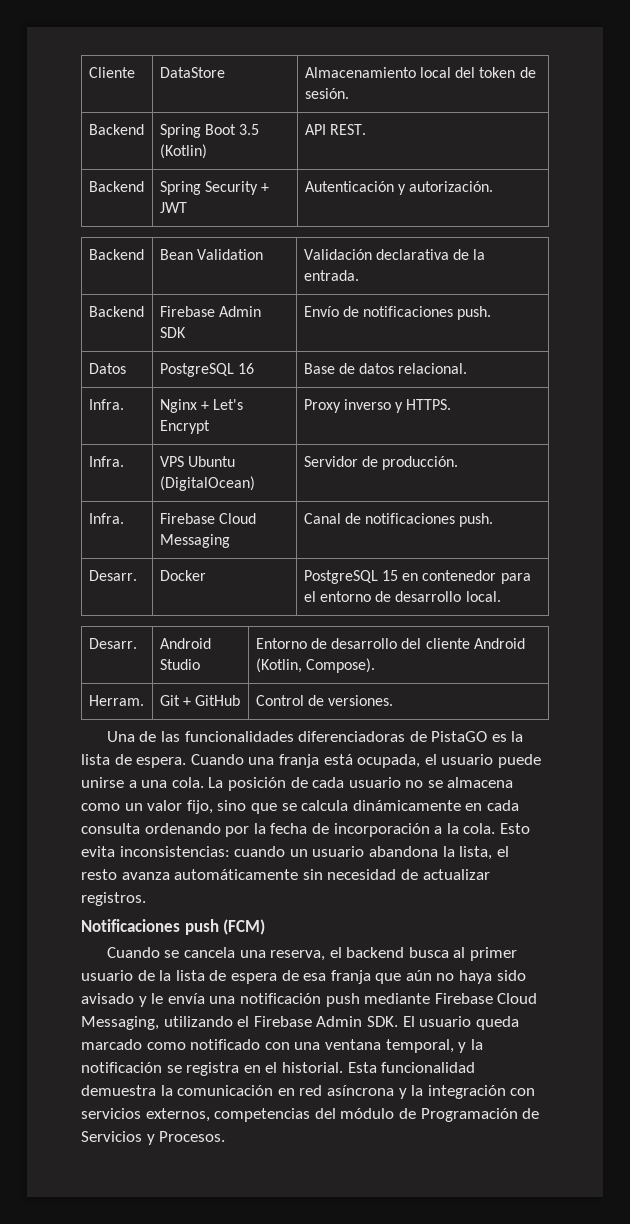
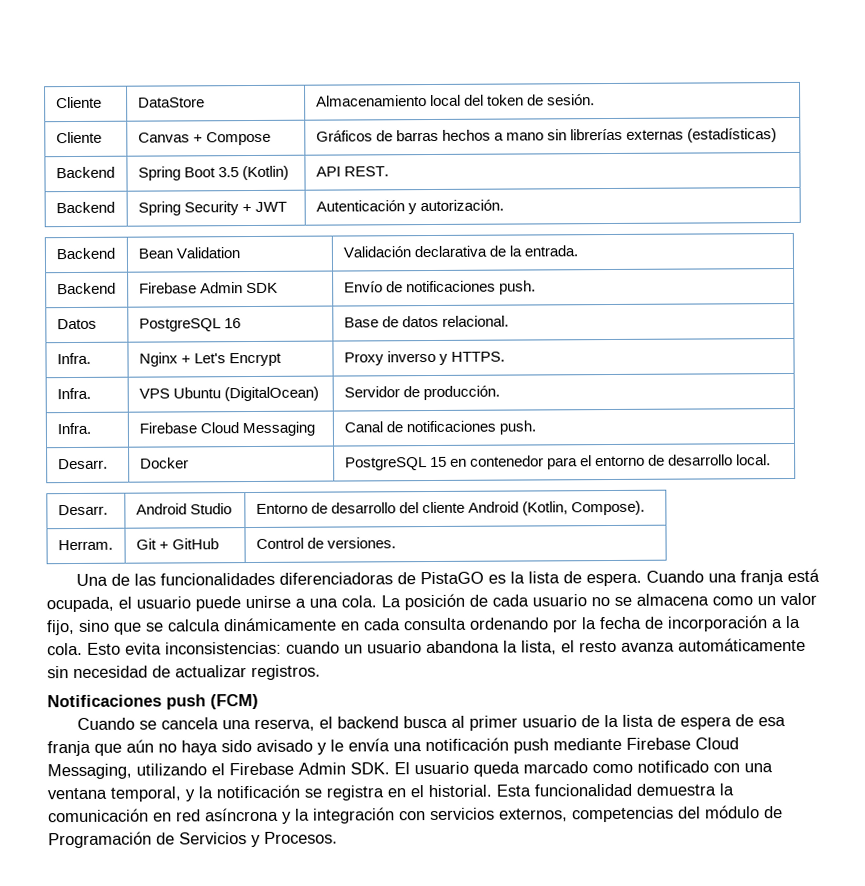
(349, 93) none -> [55,131,102,144] [137,131,271,146] [315,128,778,143] // Cliente | Canvas + Compose | Gráficos de barras hechos a mano sin librerías externas (estadísticas)

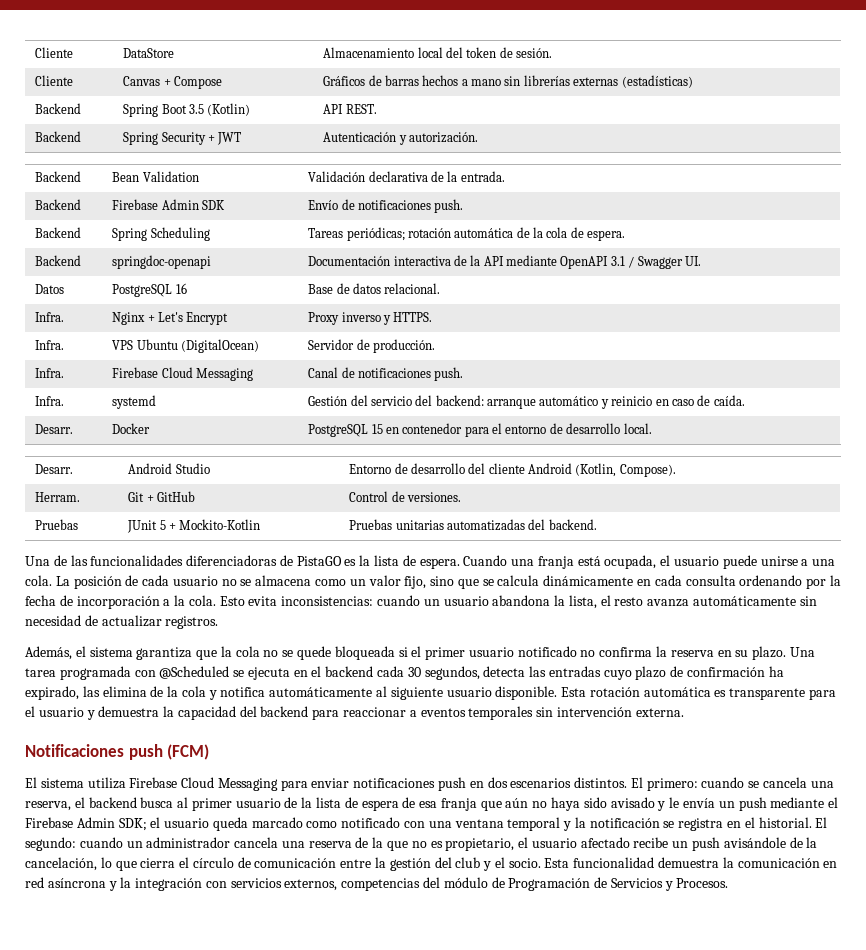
(536, 287) none -> [35,227,82,238] [112,227,210,241] [308,227,626,241] [35,255,82,266] [112,255,212,269] [308,255,701,269] // Backend | Spring Scheduling | Tareas periódicas; rotación automática de la cola de espera. // Backend | springdoc-openapi | Documentación interactiva de la API mediante OpenAPI 3.1 / Swagger UI.
(536, 427) none -> [35,396,65,406] [112,395,157,409] [308,395,745,409] // Infra. | systemd | Gestión del servicio del backend: arranque automático y reinicio en caso de caída.
(396, 543) none -> [35,519,79,530] [127,519,261,533] [349,519,597,531] // Pruebas | JUnit 5 + Mockito-Kotlin | Pruebas unitarias automatizadas del backend.
[47,693,259,710] [77,717,136,730] Notificaciones push (FCM) // Cuando -> [25,646,815,660] [25,666,784,680] [25,686,837,700] [25,706,684,720] [25,744,210,760] [25,777,745,791] Además, el sistema garantiza que la cola no se quede bloqueada si el primer usuario notificado no confirma la reserva en su plazo. Una tarea programada con @Scheduled se ejecuta en el backend cada 30 segundos, detecta las entradas cuyo plazo de confirmación ha expirado, las elimina de la cola y notifica automáticamente al siguiente usuario disponible. Esta rotación automática es transparente para el usuario y demuestra la capacidad del backend para reaccionar a eventos temporales sin intervención externa. // Notificaciones push (FCM) // El sistema utiliza Firebase Cloud Messaging para enviar notificaciones push en dos escenarios distintos. El primero: cuando
[393,737,739,754] [47,763,207,780] una notificación push mediante Firebase Cloud Messaging, utilizando -> [718,797,825,811] un push mediante
[350,762,410,775] SDK. El -> [118,817,161,831] SDK; el
[110,786,181,802] temporal, -> [507,817,561,831] temporal
(492, 791) none -> [815,817,828,828] [25,837,818,851] [25,857,541,871] El segundo: cuando un administrador cancela una reserva de la que no es propietario, el usuario afectado recibe un push avisándole de la cancelación, lo que cierra el círculo de comunicación entre la gestión del club y el socio.

